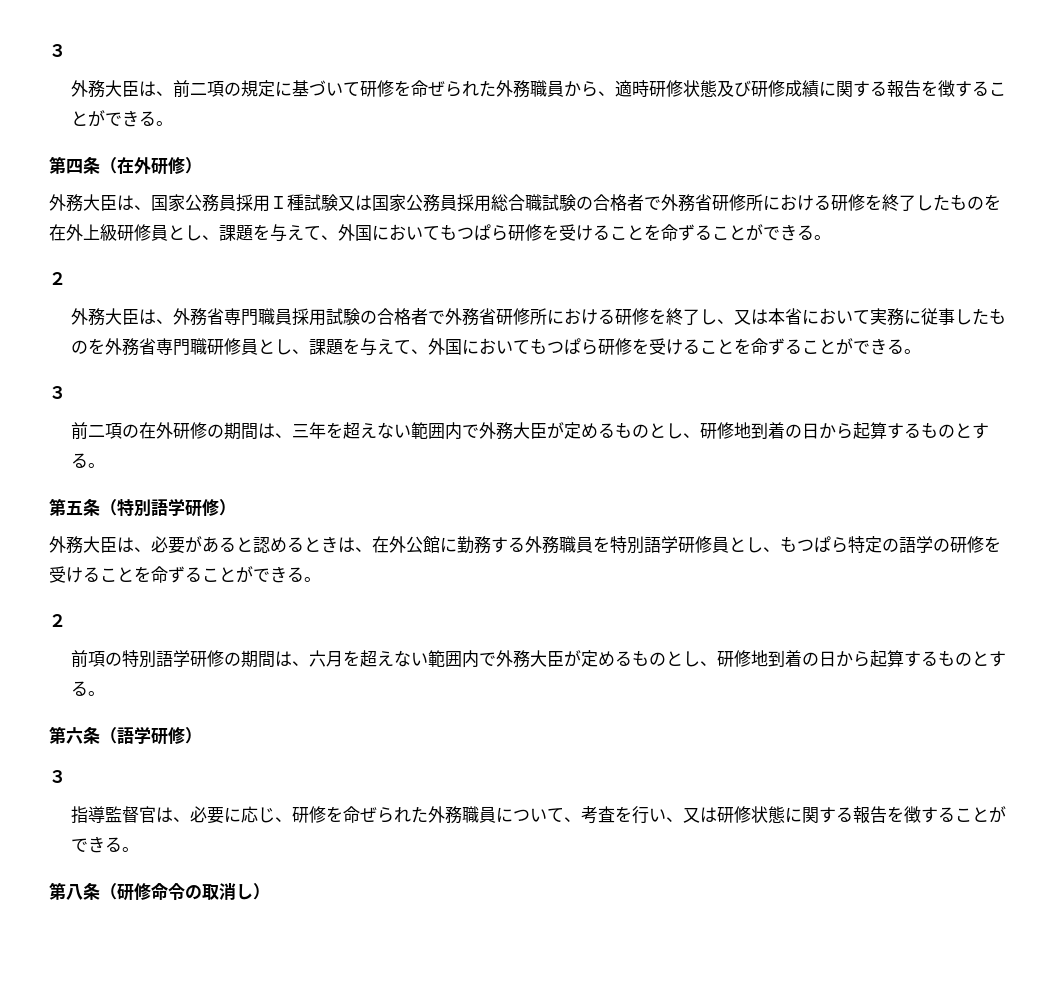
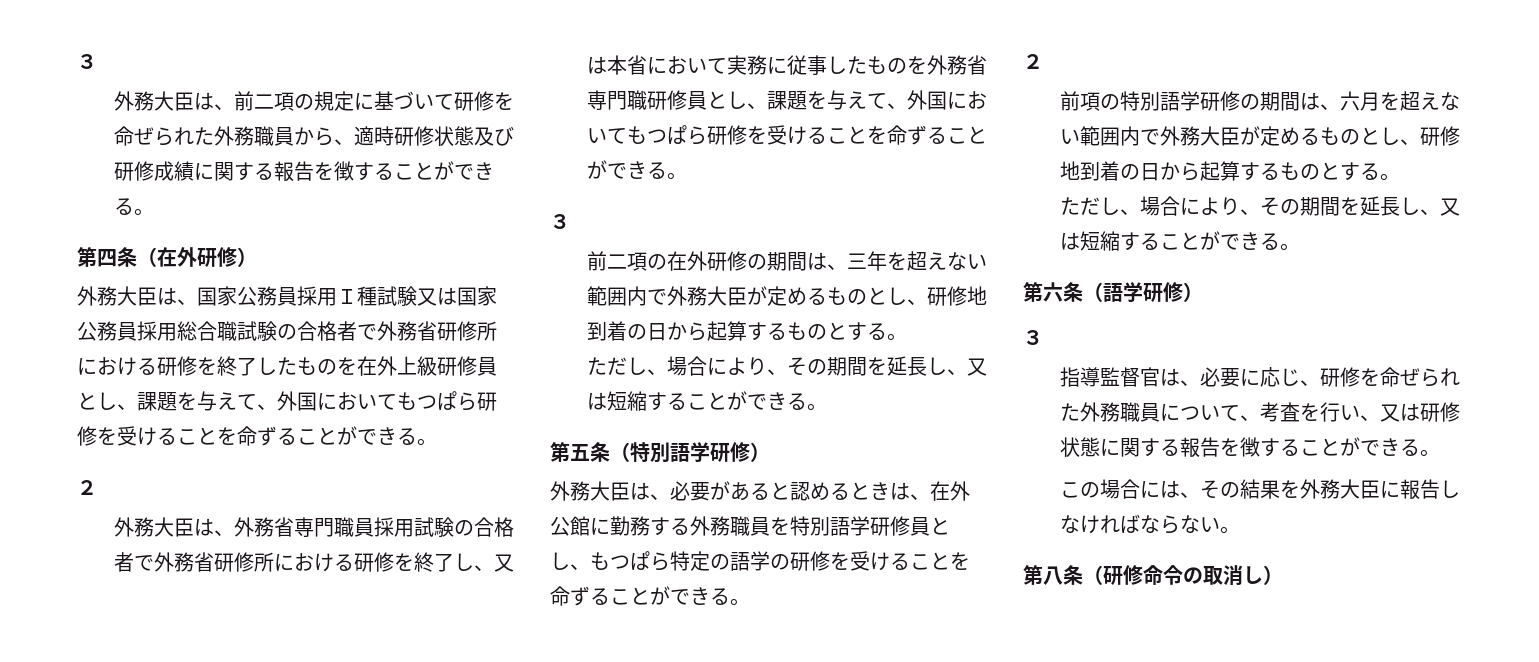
(105, 465) none -> [586,356,987,376] [586,391,827,411] // ただし、場合により、その期間を延長し、又は短縮することができる。
(105, 693) none -> [1059,196,1460,216] [1059,231,1300,251] // ただし、場合により、その期間を延長し、又は短縮することができる。
(139, 849) none -> [1059,479,1460,500] [1059,514,1240,534] // この場合には、その結果を外務大臣に報告しなければならない。

